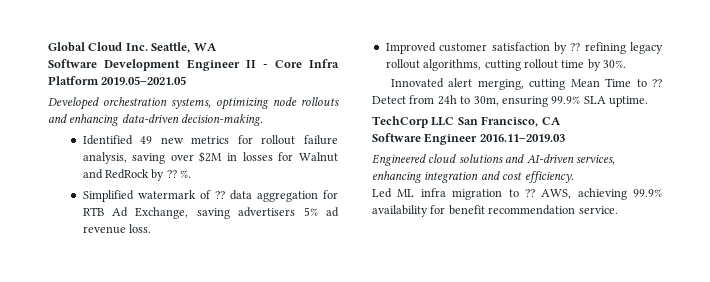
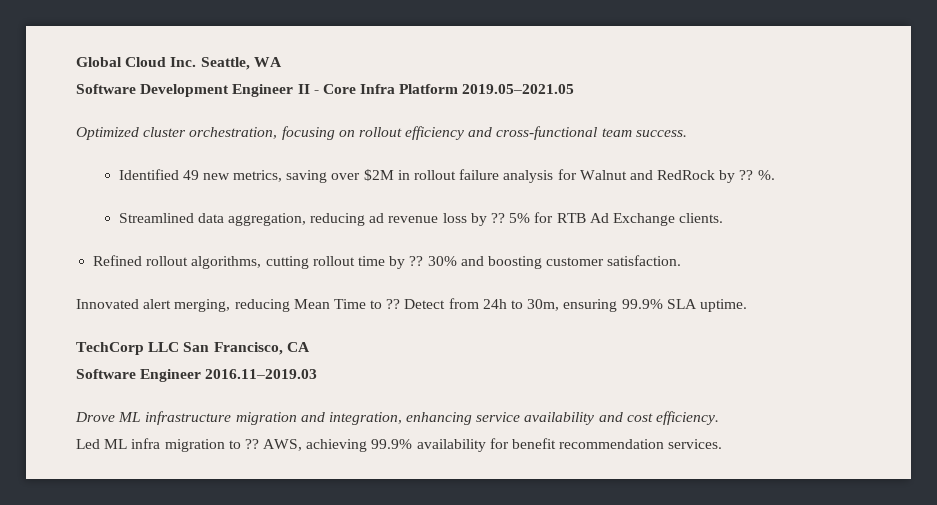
[48,97,339,110] [48,114,264,126] [82,135,338,145] [82,152,127,164] Developed orchestration systems, optimizing node rollouts and enhancing data-driven decision-making. // Identified 49 new metrics for rollout failure analysis, -> [76,126,687,140] [118,169,283,182] Optimized cluster orchestration, focusing on rollout efficiency and cross-functional team success. // Identified 49 new metrics,
[242,152,273,161] losses -> [413,169,554,183] rollout failure analysis
[82,190,339,202] [82,207,339,219] [82,224,151,234] [385,42,663,54] Simplified watermark of ?? data aggregation for RTB Ad Exchange, saving advertisers 5% ad revenue loss. // Improved customer satisfaction by ?? refining legacy -> [118,212,724,226] [93,255,143,266] Streamlined data aggregation, reducing ad revenue loss by ?? 5% for RTB Ad Exchange clients. // Refined
[603,60,626,68] 30%. -> [409,255,682,269] ?? 30% and boosting customer satisfaction.
[529,79,566,90] cutting -> [234,299,290,312] reducing
[372,154,615,166] [372,171,479,183] Engineered cloud solutions and AI-driven services, enhancing integration -> [75,411,595,425] Drove ML infrastructure migration and integration, enhancing service availability
[578,206,618,214] service. -> [668,439,723,449] services.

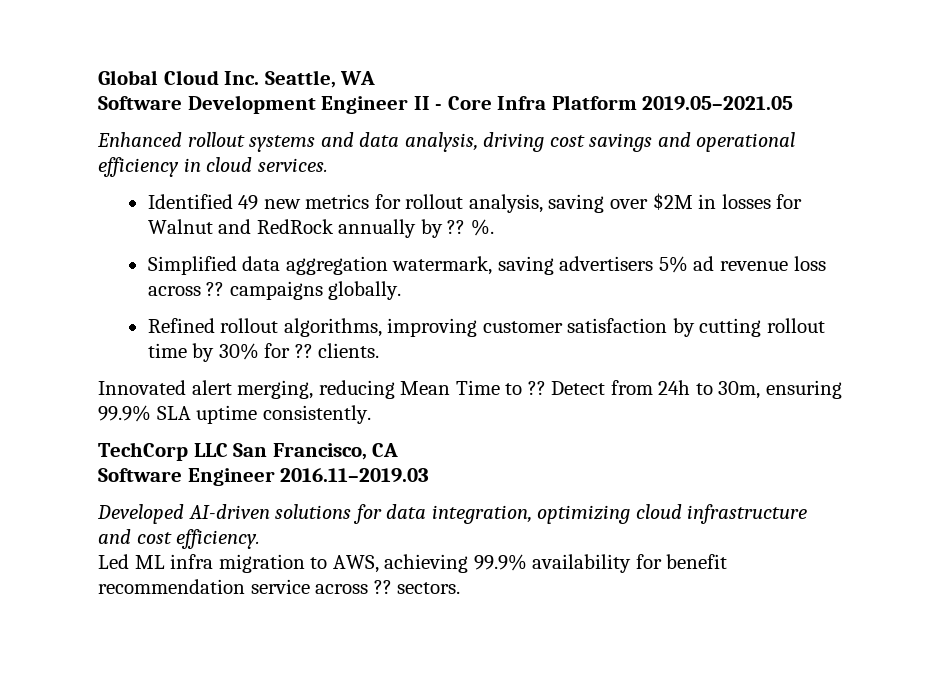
[76,126,687,140] Optimized cluster orchestration, focusing on rollout efficiency and cross-functional team success. -> [97,132,796,152] [98,157,328,177] Enhanced rollout systems and data analysis, driving cost savings and operational efficiency in cloud services.
[233,170,283,182] metrics, -> [305,194,543,213] metrics for rollout analysis,
[413,169,554,183] rollout failure analysis -> [721,194,771,209] losses
(716, 175) none -> [338,219,417,238] annually
[118,212,724,226] [93,255,682,269] Streamlined data aggregation, reducing ad revenue loss by ?? 5% for RTB Ad Exchange clients. // Refined rollout algorithms, cutting rollout time by ?? 30% and boosting customer satisfaction. -> [147,256,826,275] [147,281,402,300] [147,318,825,337] [147,343,380,362] Simplified data aggregation watermark, saving advertisers 5% ad revenue loss across ?? campaigns globally. // Refined rollout algorithms, improving customer satisfaction by cutting rollout time by 30% for ?? clients.
[699,299,747,312] uptime. -> [196,405,371,424] uptime consistently.
[75,411,595,425] Drove ML infrastructure migration and integration, enhancing service availability -> [97,504,808,524] Developed AI-driven solutions for data integration, optimizing cloud infrastructure
[244,439,259,449] ?? -> (328, 563) none
[668,439,723,449] services. -> [250,579,461,594] service across ?? sectors.

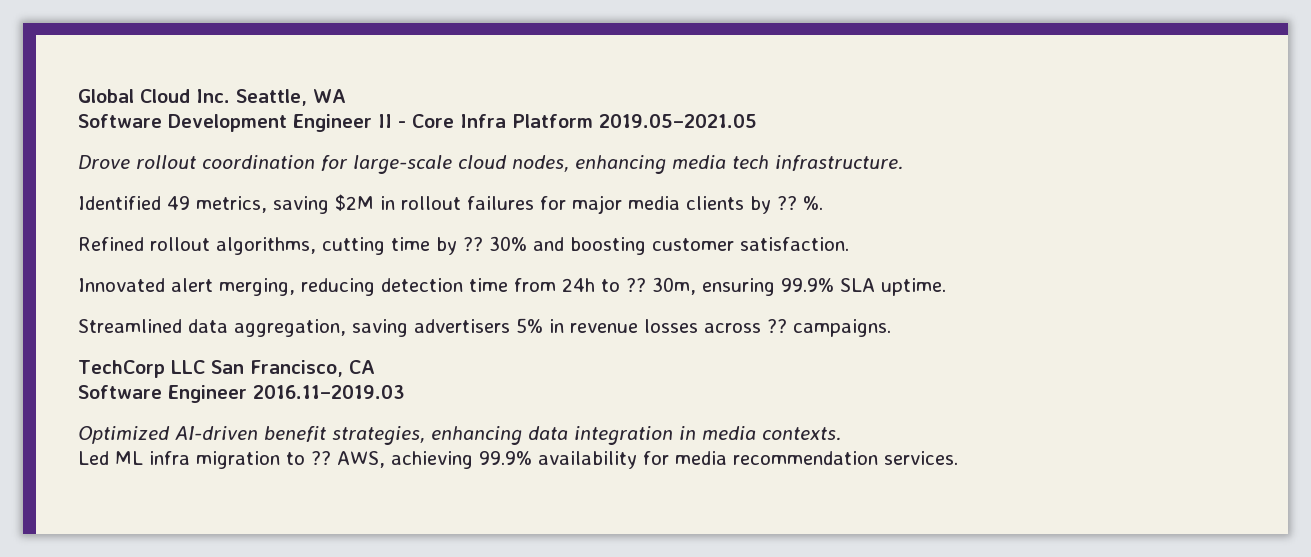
[97,132,796,152] [98,157,328,177] [147,193,803,213] [147,219,494,238] [147,256,826,275] [147,281,402,300] [147,318,825,337] [147,343,380,362] Enhanced rollout systems and data analysis, driving cost savings and operational efficiency in cloud services. // Identified 49 new metrics for rollout analysis, saving over $2M in losses for Walnut and RedRock annually by ?? %. // Simplified data aggregation watermark, saving advertisers 5% ad revenue loss across ?? campaigns globally. // Refined rollout algorithms, improving customer satisfaction by cutting rollout time by 30% for ?? clients. -> [78,155,903,174] [78,194,823,214] [78,236,849,255] Drove rollout coordination for large-scale cloud nodes, enhancing media tech infrastructure. // Identified 49 metrics, saving $2M in rollout failures for major media clients by ?? %. // Refined rollout algorithms, cutting time by ?? 30% and boosting customer satisfaction.
[400,380,606,395] Mean Time to ?? Detect -> [381,278,508,292] detection time
(713, 389) none -> [626,278,646,292] ??
[196,405,371,424] uptime consistently. -> [881,278,946,296] [78,318,891,337] uptime. // Streamlined data aggregation, saving advertisers 5% in revenue losses across ?? campaigns.
[97,504,808,524] [98,529,261,549] Developed AI-driven solutions for data integration, optimizing cloud infrastructure and cost efficiency. -> [78,426,841,445] Optimized AI-driven benefit strategies, enhancing data integration in media contexts.
(328, 563) none -> [311,451,331,465] ??
[666,554,728,569] [98,579,461,594] benefit recommendation service across ?? sectors. -> [674,451,958,465] media recommendation services.

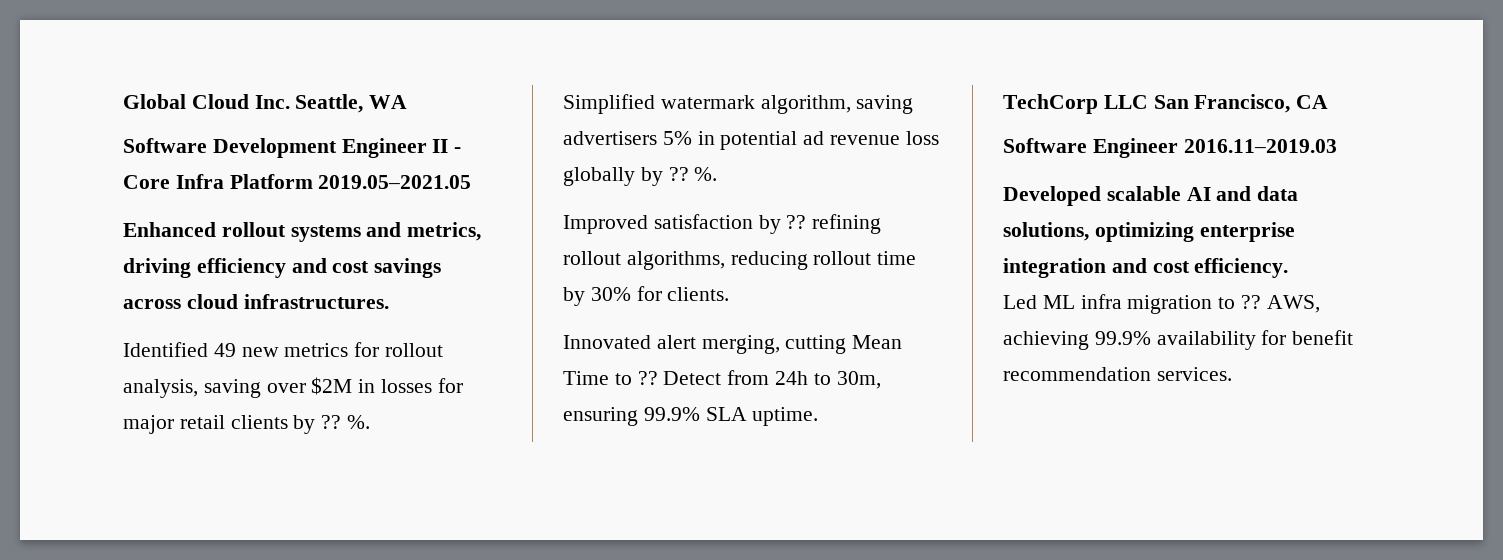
[78,155,903,174] [78,194,534,214] Drove rollout coordination for large-scale cloud nodes, enhancing media tech infrastructure. // Identified 49 metrics, saving $2M in rollout failures -> [123,222,482,242] [123,258,442,278] [123,294,389,309] [123,342,444,357] [123,377,433,398] Enhanced rollout systems and metrics, driving efficiency and cost savings across cloud infrastructures. // Identified 49 new metrics for rollout analysis, saving over $2M in losses
[628,196,680,210] media -> [179,415,225,429] retail
[78,236,849,255] [78,278,508,296] Refined rollout algorithms, cutting time by ?? 30% and boosting customer satisfaction. // Innovated alert merging, reducing detection time -> [563,94,914,114] [563,131,939,150] [563,167,718,186] [563,214,882,234] [563,251,917,270] [563,286,730,306] [563,335,903,354] [563,371,722,385] Simplified watermark algorithm, saving advertisers 5% in potential ad revenue loss globally by ?? %. // Improved satisfaction by ?? refining rollout algorithms, reducing rollout time by 30% for clients. // Innovated alert merging, cutting Mean Time to ?? Detect
[626,278,646,292] ?? -> (831, 379) none
[78,318,891,337] // Streamlined data aggregation, saving advertisers 5% in revenue losses across ?? campaigns. -> (819, 416) none
[78,426,841,445] Optimized AI-driven benefit strategies, enhancing data integration in media contexts. -> [1003,186,1299,206] [1003,222,1295,242] [1003,258,1289,278] Developed scalable AI and data solutions, optimizing enterprise integration and cost efficiency.
[674,451,727,465] media -> [1292,330,1354,345] benefit

